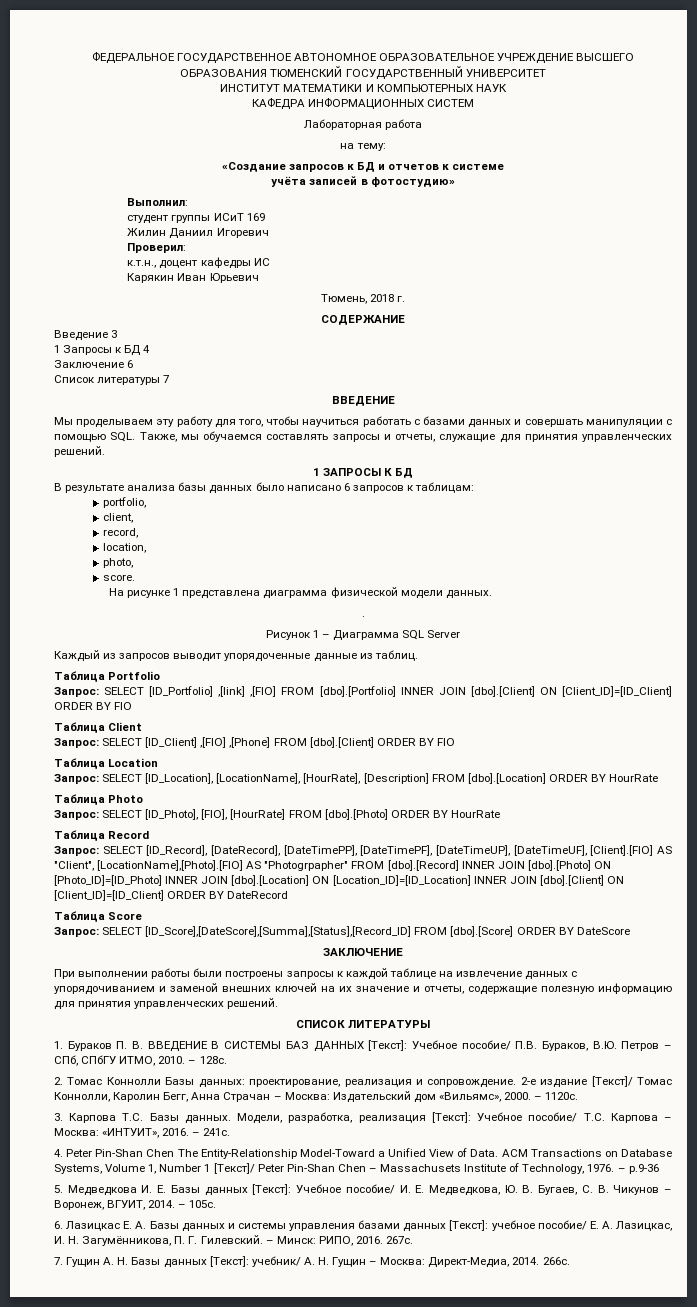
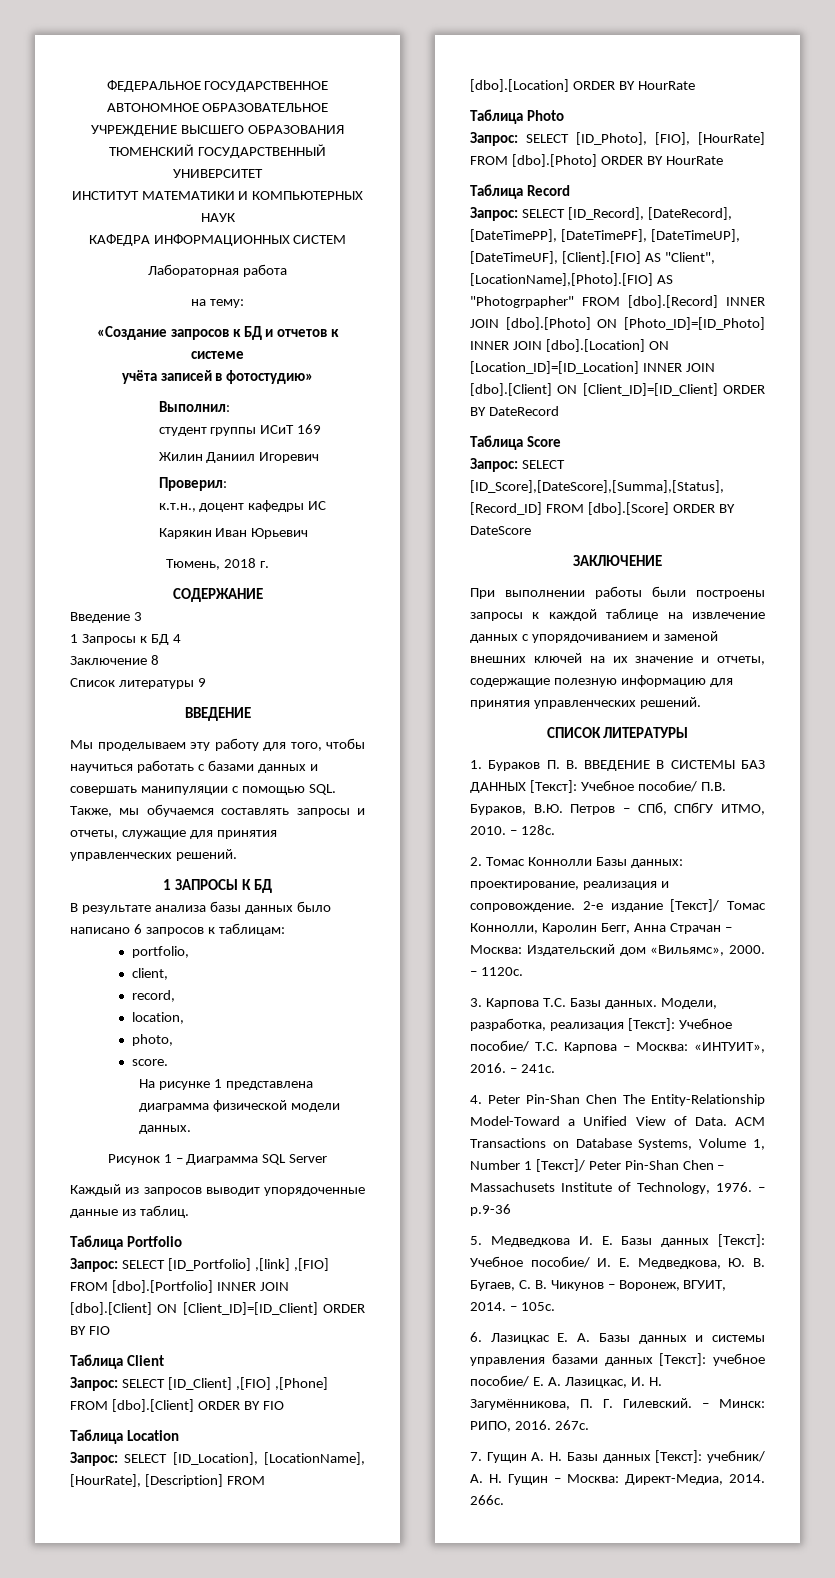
[127,360,134,368] 6 -> [150,655,159,665] 8
[163,375,170,383] 7 -> [197,678,206,687] 9
[361,616,365,617] // . -> (191, 1129) none

